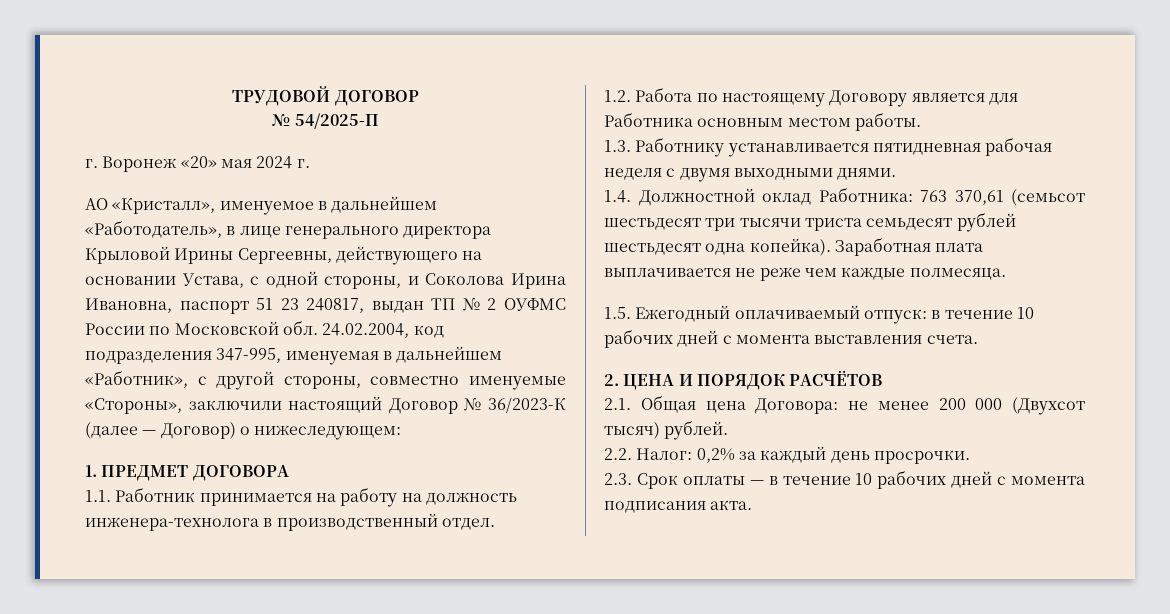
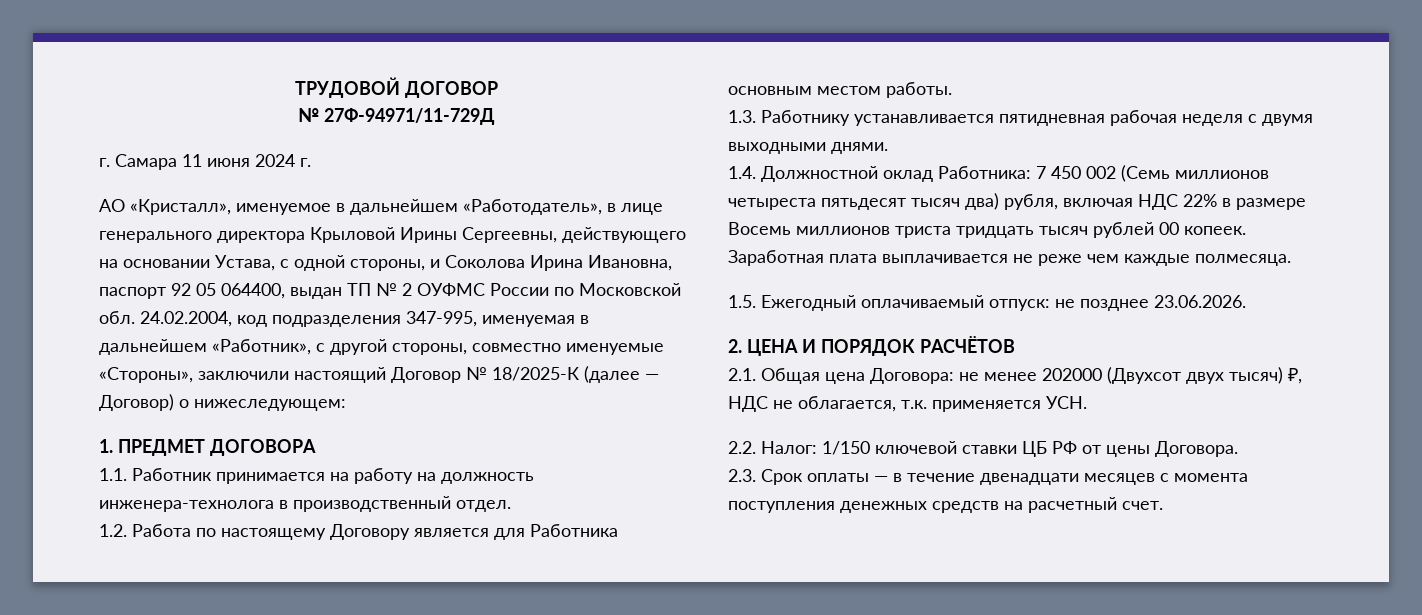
[294,113,379,129] [85,156,252,172] 54/2025-П // г. Воронеж «20» мая -> [324,108,495,125] [99,154,250,170] 27Ф-94971/11-729Д // г. Самара 11 июня
[256,298,365,313] 51 23 240817, -> [171,283,285,299] 92 05 064400,
[488,397,567,413] 36/2023-К -> [492,367,579,381] 18/2025-К
[920,189,1085,206] [604,212,1016,232] [604,238,831,256] 763 370,61 (семьсот шестьдесят три тысячи триста семьдесят рублей шестьдесят одна копейка). -> [1036,165,1269,182] [728,193,1306,210] [728,222,1246,238] 7 450 002 (Семь миллионов четыреста пятьдесят тысяч два) рубля, включая НДС 22% в размере Восемь миллионов триста тридцать тысяч рублей 00 копеек.
[931,307,1034,319] [604,329,978,348] в течение 10 рабочих дней с момента выставления счета. -> [1055,295,1246,311] не позднее 23.06.2026.
[938,397,1085,415] [604,420,729,440] [604,446,970,464] 200 000 (Двухсот тысяч) рублей. // 2.2. Налог: 0,2% за каждый день просрочки. -> [1042,367,1302,384] [728,396,1087,412] [728,441,1238,457] 202000 (Двухсот двух тысяч) ₽, НДС не облагается, т.к. применяется УСН. // 2.2. Налог: 1/150 ключевой ставки ЦБ РФ от цены Договора.
[855,470,1085,489] [604,500,753,513] 10 рабочих дней с момента подписания акта. -> [980,473,1248,485] [728,497,1163,513] двенадцати месяцев с момента поступления денежных средств на расчетный счет.

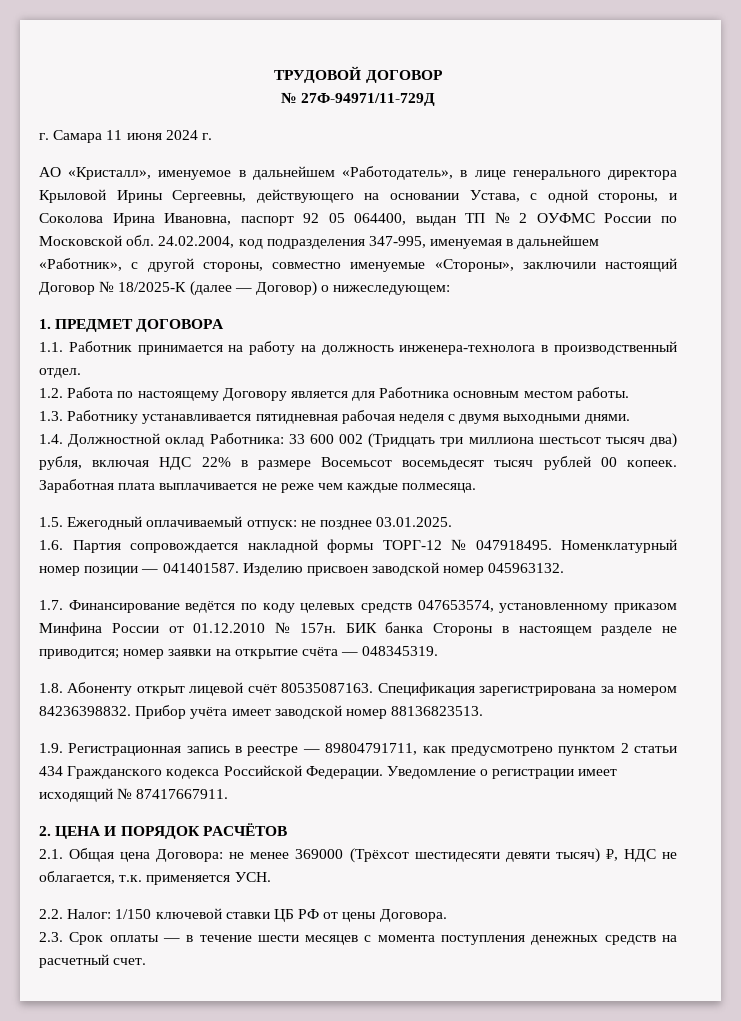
[1036,165,1269,182] [728,198,906,210] 7 450 002 (Семь миллионов четыреста пятьдесят -> [288,433,601,448] 33 600 002 (Тридцать три миллиона шестьсот
[728,222,1034,238] Восемь миллионов триста тридцать -> [321,457,485,470] Восемьсот восемьдесят
[1154,295,1246,308] 23.06.2026. -> [376,517,453,527] [39,539,677,553] [39,562,565,576] [39,600,678,613] [39,622,677,636] [39,646,439,659] [39,682,678,696] [39,705,484,719] [39,743,678,756] [39,765,618,779] [39,788,229,802] 03.01.2025. // 1.6. Партия сопровождается накладной формы ТОРГ-12 № 047918495. Номенклатурный номер позиции — 041401587. Изделию присвоен заводской номер 045963132. // 1.7. Финансирование ведётся по коду целевых средств 047653574, установленному приказом Минфина России от 01.12.2010 № 157н. БИК банка Стороны в настоящем разделе не приводится; номер заявки на открытие счёта — 048345319. // 1.8. Абоненту открыт лицевой счёт 80535087163. Спецификация зарегистрирована за номером 84236398832. Прибор учёта имеет заводской номер 88136823513. // 1.9. Регистрационная запись в реестре — 89804791711, как предусмотрено пунктом 2 статьи 434 Гражданского кодекса Российской Федерации. Уведомление о регистрации имеет исходящий № 87417667911.
[1042,367,1224,384] 202000 (Двухсот двух -> [295,848,550,863] 369000 (Трёхсот шестидесяти девяти
[980,473,1079,485] двенадцати -> [257,935,299,942] шести

